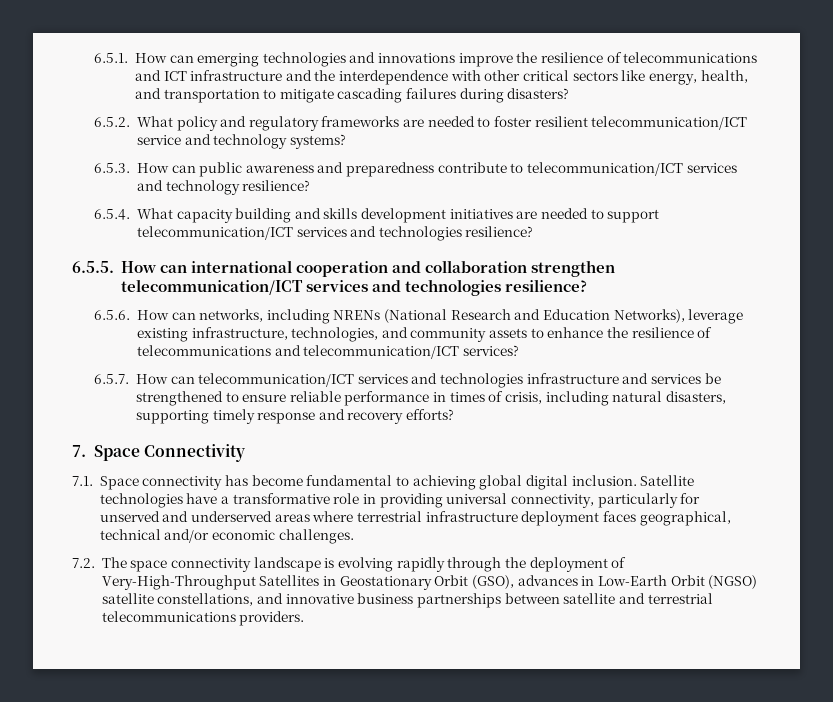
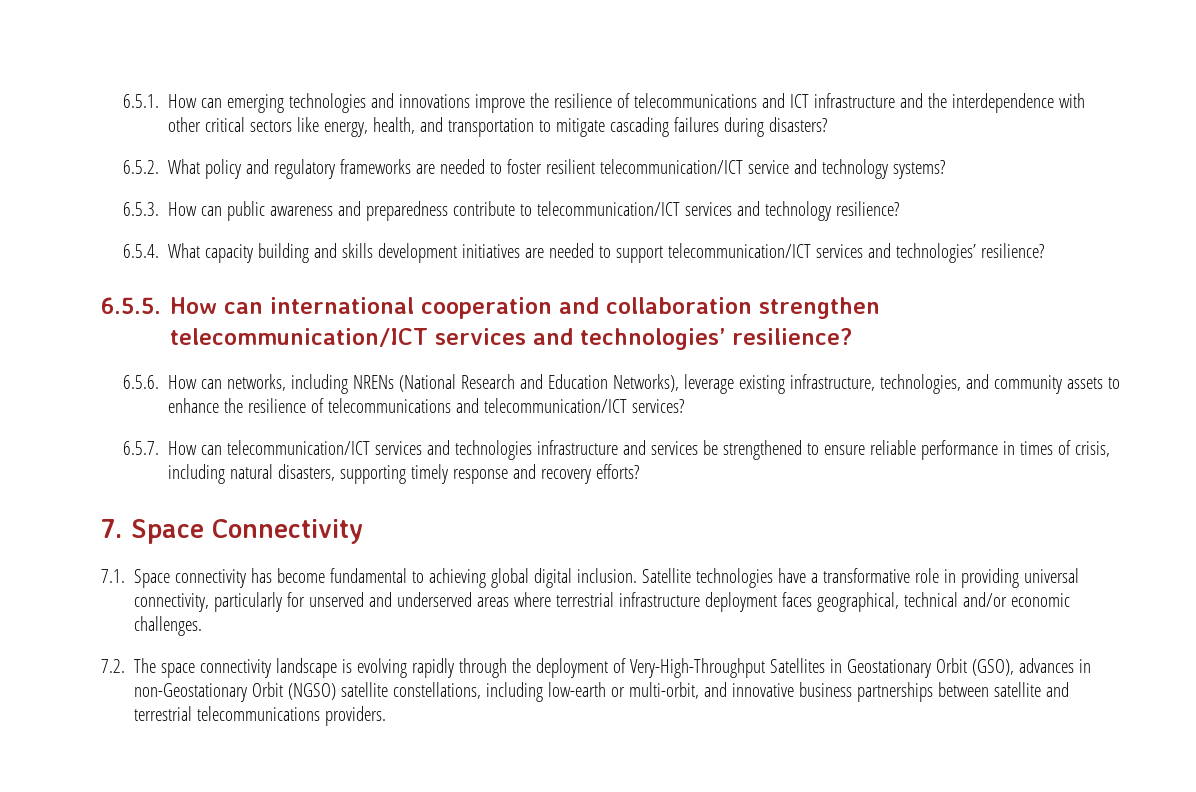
[378,226,462,241] technologies -> [895,243,976,263] technologies’
[404,279,501,296] technologies -> [580,328,726,350] technologies’
[597,575,667,586] Low-Earth -> [134,683,248,702] non-Geostationary
(254, 599) none -> [486,682,700,702] including low-earth or multi-orbit,

